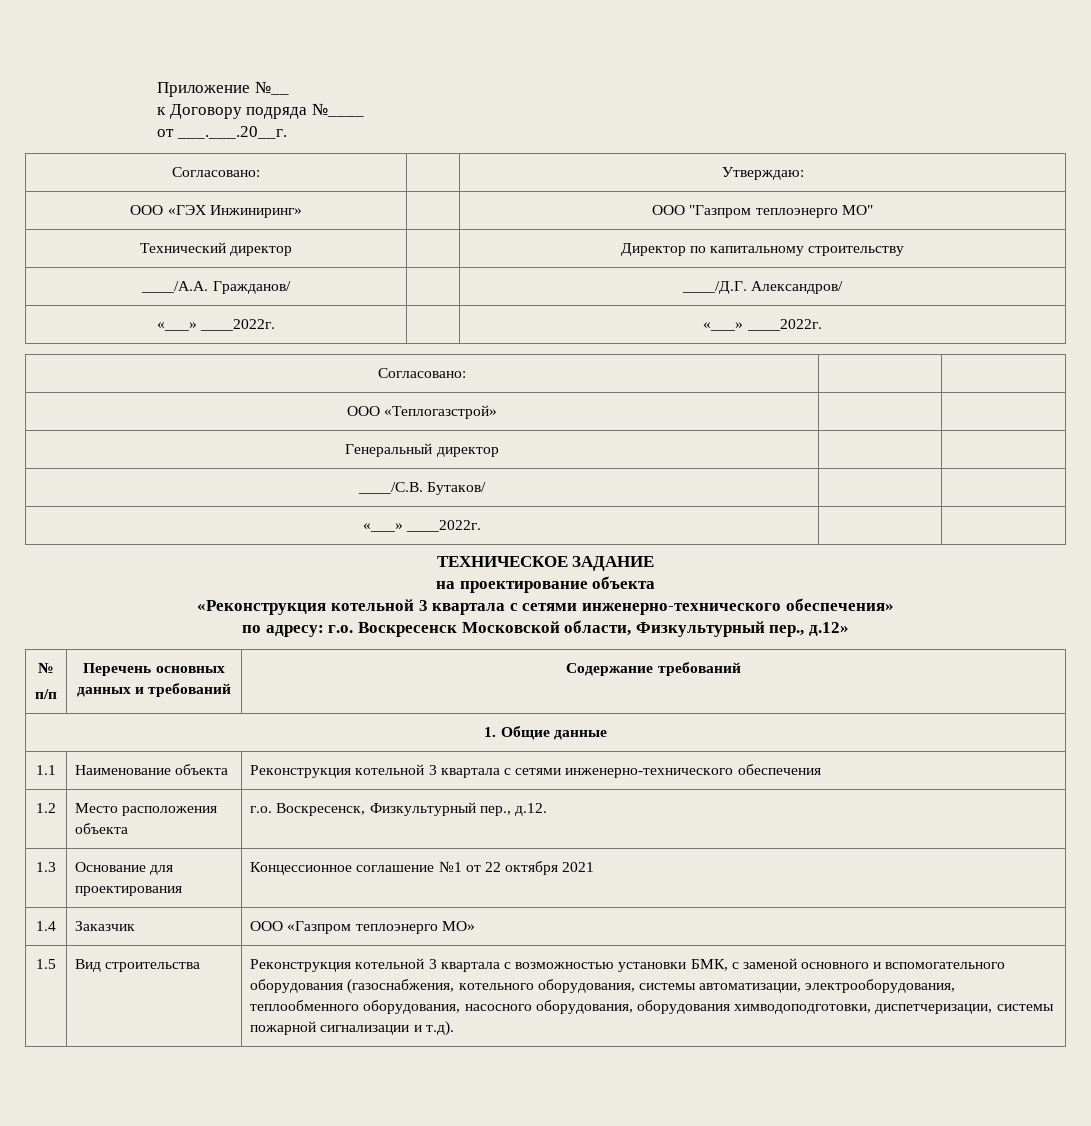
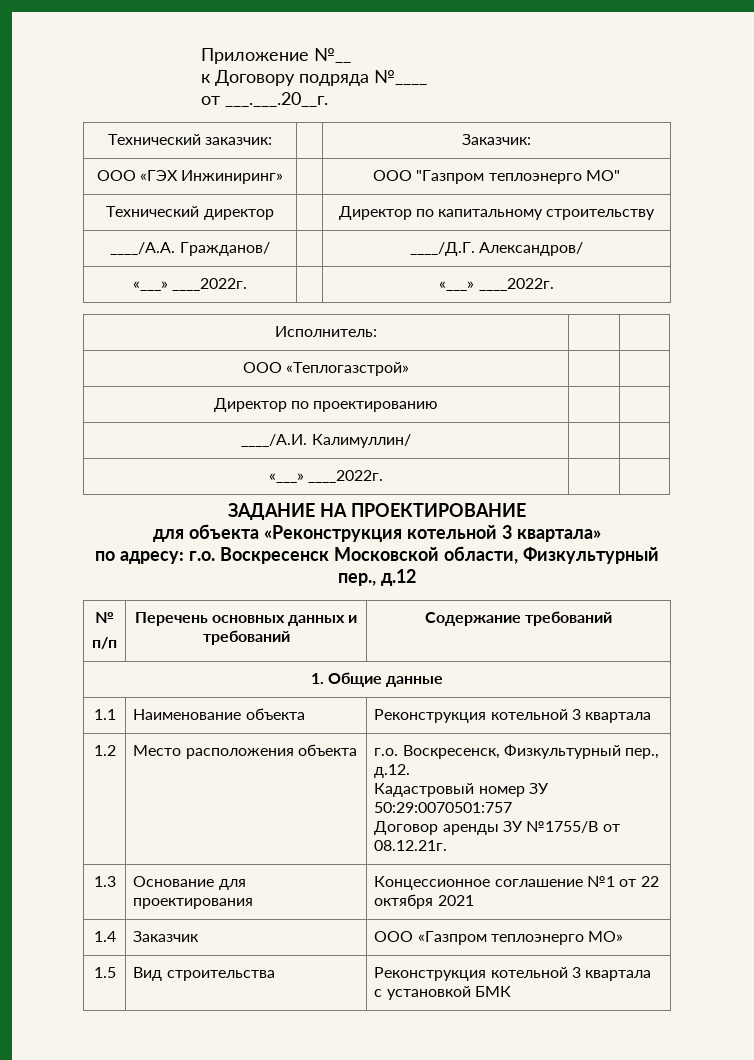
[172,167,260,177] [721,167,804,180] Согласовано: | | Утверждаю: -> [107,134,273,145] [461,134,531,145] Технический заказчик: | | Заказчик:
[378,368,466,378] Согласовано: -> [275,326,377,337] Исполнитель:
[345,443,499,457] [357,482,487,495] Генеральный директор | | // ____/С.В. Бутаков/ -> [213,398,439,412] [241,434,411,448] Директор по проектированию | | // ____/А.И. Калимуллин/
[436,556,568,567] ТЕХНИЧЕСКОЕ -> (384, 476) none
[435,576,656,593] // на проектирование объекта // -> [320,503,526,517] [153,524,259,542] НА ПРОЕКТИРОВАНИЕ // для объекта
[432,598,894,615] квартала с сетями инженерно-технического обеспечения» -> [517,529,601,542] квартала»
[808,622,849,636] д.12» -> [381,569,416,586] д.12
[504,764,821,778] с сетями инженерно-технического обеспечения -> (652, 717) none
(548, 809) none -> [374,783,549,797] [374,802,513,813] [374,821,620,835] [374,840,448,851] // Кадастровый номер ЗУ 50:29:0070501:757 // Договор аренды ЗУ №1755/В от 08.12.21г.
[515,958,1006,972] [250,979,956,994] [250,1000,1054,1014] [250,1021,454,1036] возможностью установки БМК, с заменой основного и вспомогательного оборудования (газоснабжения, котельного оборудования, системы автоматизации, электрооборудования, теплообменного оборудования, насосного оборудования, оборудования химводоподготовки, диспетчеризации, системы пожарной сигнализации и т.д). -> [386,986,511,1000] установкой БМК

